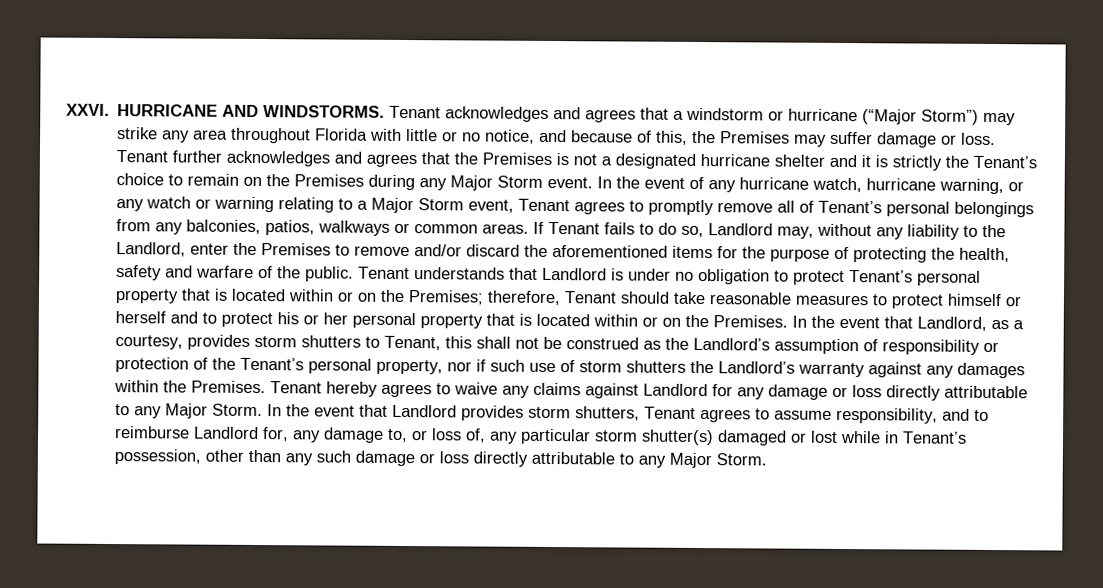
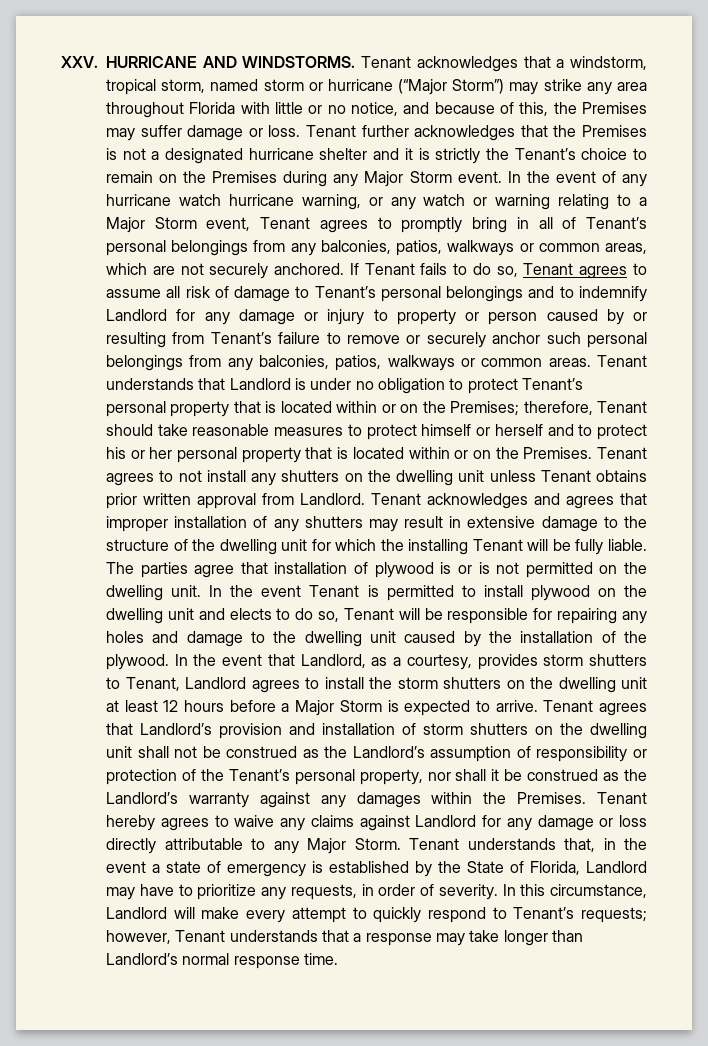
[66,103,110,116] XXVI. -> [61,56,98,68] XXV.
[553,107,765,123] and agrees that a windstorm -> [523,56,647,70] [106,79,304,95] that a windstorm, tropical storm, named storm
[334,151,418,168] and agrees -> (516, 133) none
[812,177,863,193] watch, -> [178,194,221,206] watch
[717,202,774,213] remove -> [472,217,529,233] bring in
[482,223,530,234] areas. -> [605,243,647,254] [106,263,345,279] areas, which are not securely anchored.
[708,223,1007,240] [116,242,1011,263] [116,265,355,282] Landlord may, without any liability to the Landlord, enter the Premises to remove and/or discard the aforementioned items for the purpose of protecting the health, safety and warfare of the public. -> [523,263,647,279] [106,286,647,302] [106,309,647,325] [106,332,647,348] [106,355,591,371] Tenant agrees to assume all risk of damage to Tenant’s personal belongings and to indemnify Landlord for any damage or injury to property or person caused by or resulting from Tenant’s failure to remove or securely anchor such personal belongings from any balconies, patios, walkways or common areas.
(789, 321) none -> [597,447,647,459] [106,470,647,486] [106,493,647,509] [106,516,647,532] [106,539,648,555] [106,562,648,578] [106,585,647,601] [106,608,648,624] [106,631,647,647] [106,654,169,670] Tenant agrees to not install any shutters on the dwelling unit unless Tenant obtains prior written approval from Landlord. Tenant acknowledges and agrees that improper installation of any shutters may result in extensive damage to the structure of the dwelling unit for which the installing Tenant will be fully liable. The parties agree that installation of plywood is or is not permitted on the dwelling unit. In the event Tenant is permitted to install plywood on the dwelling unit and elects to do so, Tenant will be responsible for repairing any holes and damage to the dwelling unit caused by the installation of the plywood.
[445,336,473,349] this -> [185,677,647,693] [106,700,647,716] [106,723,647,739] [106,746,132,758] Landlord agrees to install the storm shutters on the dwelling unit at least 12 hours before a Major Storm is expected to arrive. Tenant agrees that Landlord’s provision and installation of storm shutters on the dwelling unit
[476,359,687,373] if such use of storm shutters -> [455,769,620,781] shall it be construed as
[267,404,990,424] [115,426,968,446] [114,449,768,469] In the event that Landlord provides storm shutters, Tenant agrees to assume responsibility, and to reimburse Landlord for, any damage to, or loss of, any particular storm shutter(s) damaged or lost while in Tenant’s possession, other than any such damage or loss directly attributable to any Major Storm. -> [409,838,647,852] [106,861,647,877] [106,884,647,900] [106,907,647,923] [106,930,583,946] [106,953,338,969] Tenant understands that, in the event a state of emergency is established by the State of Florida, Landlord may have to prioritize any requests, in order of severity. In this circumstance, Landlord will make every attempt to quickly respond to Tenant’s requests; however, Tenant understands that a response may take longer than Landlord’s normal response time.

